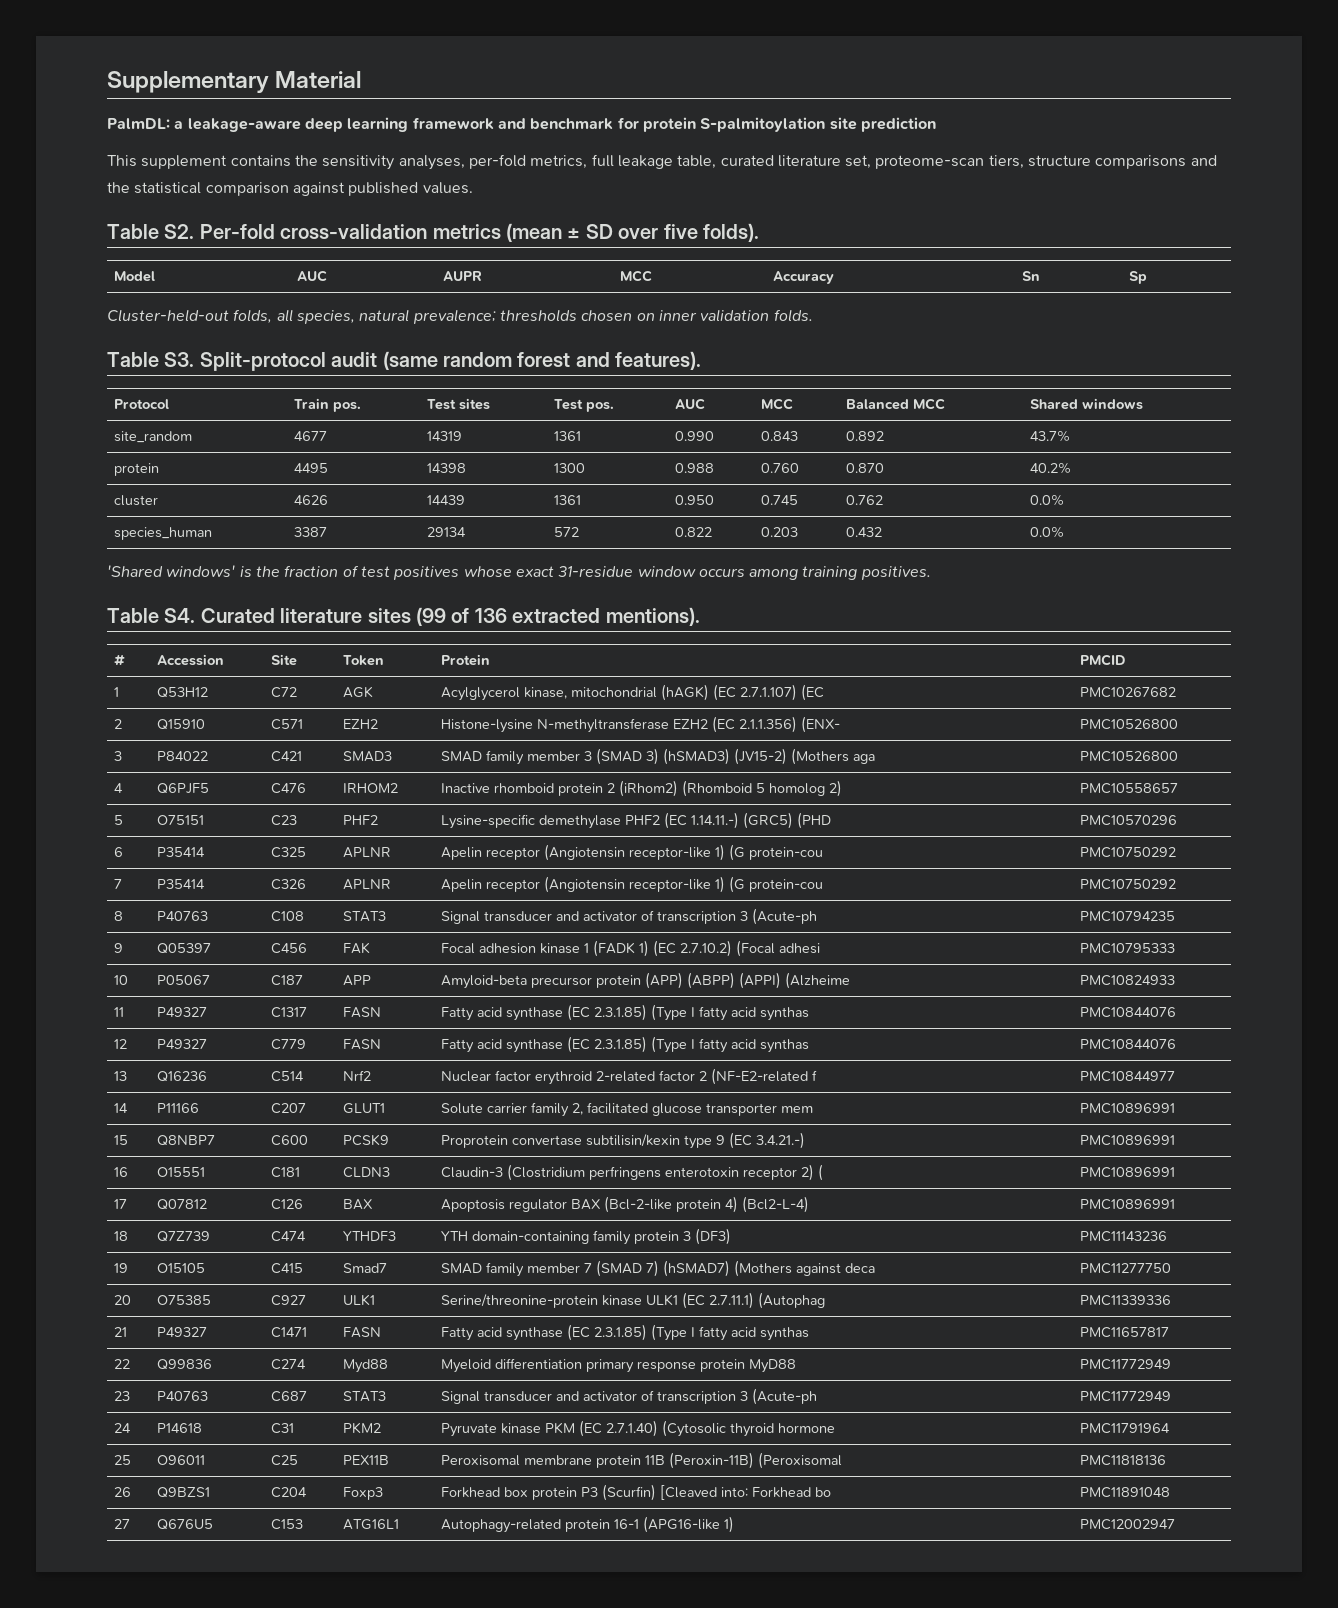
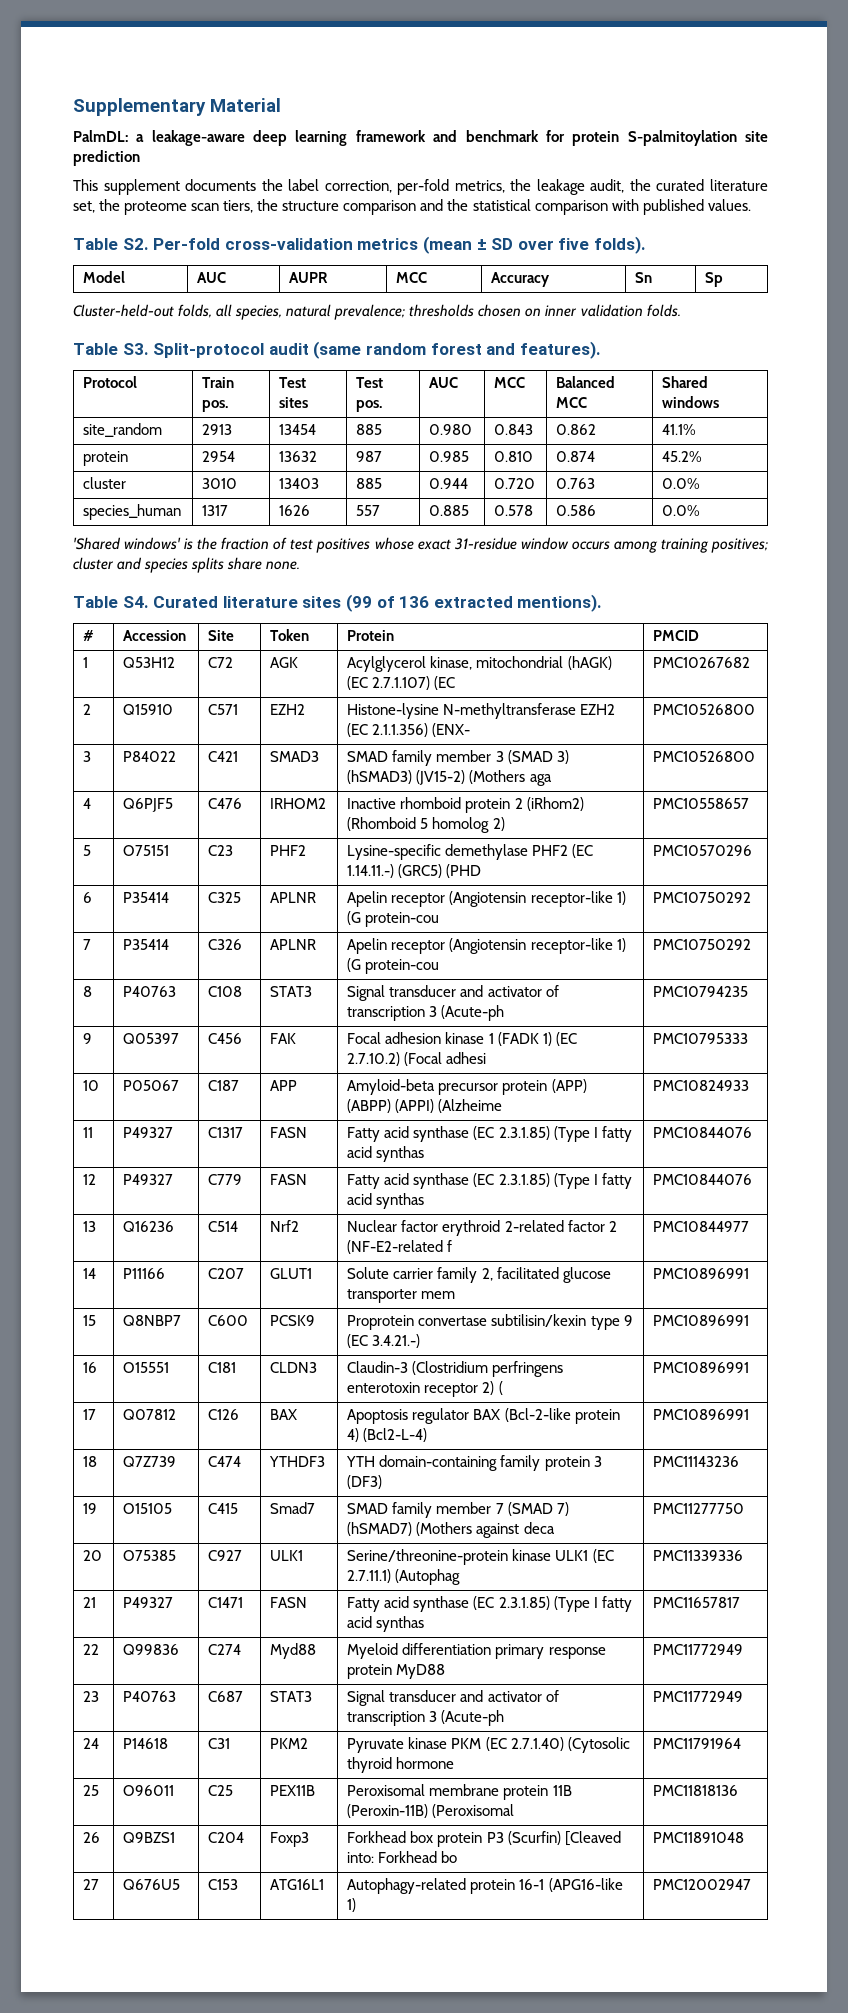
[230,154,1187,170] contains the sensitivity analyses, per-fold metrics, full leakage table, curated literature set, proteome-scan tiers, structure comparisons -> [185,179,769,195] [73,199,417,215] documents the label correction, per-fold metrics, the leakage audit, the curated literature set, the proteome scan tiers, the structure comparison
[292,182,345,196] against -> [611,199,639,211] with
[293,431,327,441] [426,431,462,441] [553,431,581,441] [674,431,714,441] 4677 | 14319 | 1361 | 0.990 -> [202,424,233,435] [279,424,317,435] [356,424,383,435] [429,424,473,435] 2913 | 13454 | 885 | 0.980
[845,431,884,441] [1029,430,1070,442] 0.892 | 43.7% -> [556,424,597,435] [662,424,697,435] 0.862 | 41.1%
[293,463,328,473] [426,463,466,473] [553,463,585,473] [674,463,714,473] [760,463,799,473] [845,463,884,473] [1029,462,1071,474] [113,495,158,506] [293,495,328,505] [426,495,465,505] [553,495,581,505] [674,495,714,505] [760,495,798,505] [845,495,883,505] [1029,494,1064,506] [113,527,212,540] [293,527,327,537] [426,527,466,537] [553,527,579,537] [674,527,712,537] [760,527,798,537] [845,527,882,537] 4495 | 14398 | 1300 | 0.988 | 0.760 | 0.870 | 40.2% // cluster | 4626 | 14439 | 1361 | 0.950 | 0.745 | 0.762 | 0.0% // species_human | 3387 | 29134 | 572 | 0.822 | 0.203 | 0.432 -> [202,451,236,462] [279,451,318,462] [356,451,383,462] [429,451,470,462] [494,451,534,462] [556,451,596,462] [662,451,703,462] [83,477,127,489] [202,478,238,489] [279,478,320,489] [356,478,383,489] [429,478,469,489] [494,478,536,489] [556,478,596,489] [662,478,701,489] [83,504,182,520] [202,505,229,516] [279,505,311,516] [356,505,381,516] [429,505,470,516] [494,505,534,516] [556,505,597,516] 2954 | 13632 | 987 | 0.985 | 0.810 | 0.874 | 45.2% // cluster | 3010 | 13403 | 885 | 0.944 | 0.720 | 0.763 | 0.0% // species_human | 1317 | 1626 | 557 | 0.885 | 0.578 | 0.586
[860,566,931,580] positives. -> [711,538,769,553] [73,557,301,573] positives; cluster and species splits share none.

